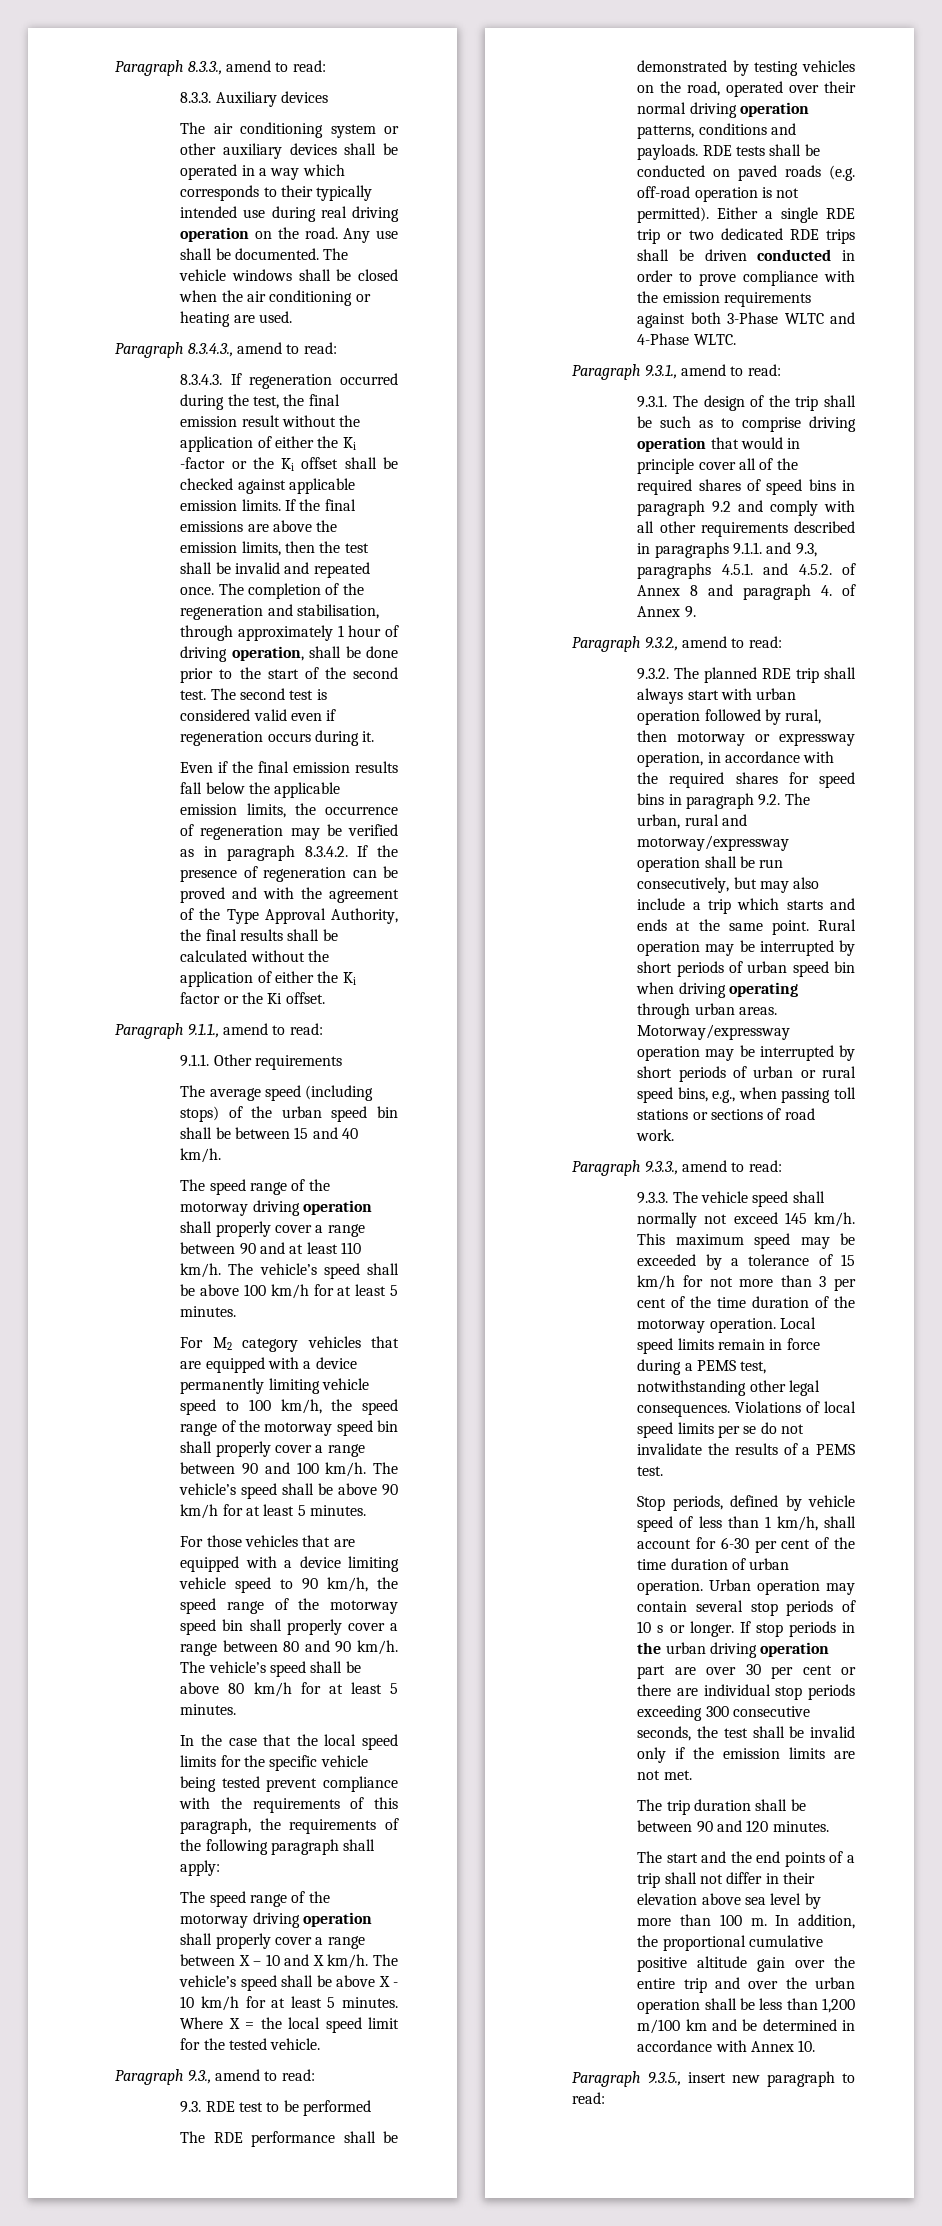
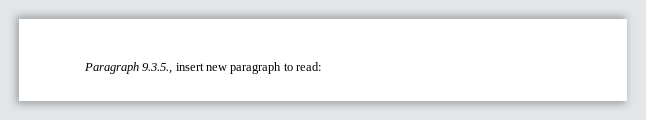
[115,60,326,76] [180,91,328,107] [180,122,399,138] [180,143,399,159] [180,164,345,180] [180,185,373,201] [180,206,400,222] [180,227,399,243] [180,248,349,260] [179,269,399,281] [179,290,371,306] [180,311,292,327] [115,342,337,358] [180,373,399,389] [180,394,340,410] [180,415,361,427] [180,436,356,452] [180,457,398,471] [180,478,355,494] [180,499,356,511] [180,520,338,532] [180,541,369,556] [180,562,370,578] [180,583,364,599] [180,604,379,620] [180,625,400,641] [180,646,399,662] [180,667,398,683] [180,688,327,700] [180,709,337,721] [180,730,375,746] [180,761,398,773] [180,782,341,798] [180,803,399,818] [180,824,398,840] [180,845,398,861] [180,866,399,882] [180,887,400,903] [180,908,398,924] [180,929,338,941] [180,950,329,962] [180,971,356,987] [180,992,325,1004] [115,1023,323,1039] [180,1054,342,1070] [180,1085,374,1101] [180,1106,398,1122] [180,1127,358,1139] [180,1148,222,1163] [180,1179,330,1195] [180,1200,372,1216] [180,1221,365,1237] [180,1242,361,1255] [180,1263,400,1279] [180,1284,398,1299] [180,1306,237,1317] [180,1336,399,1352] [180,1357,357,1373] [180,1378,369,1394] [180,1399,399,1415] [180,1420,398,1436] [180,1441,365,1457] [180,1462,399,1477] [179,1483,398,1499] [180,1504,366,1519] [180,1535,355,1547] [180,1556,400,1572] [179,1577,398,1593] [180,1598,399,1614] [180,1619,398,1635] [180,1640,398,1656] [180,1661,361,1677] [180,1682,399,1697] [180,1704,237,1715] [180,1734,398,1750] [180,1755,368,1771] [180,1776,398,1792] [179,1797,398,1813] [180,1818,399,1834] [180,1839,376,1855] [180,1860,221,1876] [180,1891,330,1907] [180,1912,372,1928] [180,1933,365,1949] [180,1954,399,1969] [179,1975,398,1991] [180,1996,398,2011] [180,2017,399,2033] [180,2038,321,2050] [115,2069,315,2085] [180,2100,371,2116] [180,2131,398,2147] [637,60,855,76] [637,81,856,97] [637,102,809,118] [637,123,796,139] [637,144,820,160] [637,165,855,181] [637,186,800,202] [637,207,855,223] [637,228,855,244] [637,249,855,261] [637,270,855,286] [637,291,811,307] [637,312,855,328] [637,333,736,345] [572,364,781,380] [637,395,856,411] [637,416,856,432] [637,437,801,452] [637,458,798,474] [637,479,855,495] [637,500,855,516] [637,521,855,537] [637,542,817,558] [637,563,856,579] [637,584,856,600] [637,606,696,618] [572,636,782,652] [637,667,856,683] [637,688,797,704] [637,709,822,725] [637,730,855,746] [637,751,835,767] [637,772,855,788] [637,793,810,809] [637,814,747,829] [637,835,790,851] [637,856,784,872] [637,877,820,893] [637,898,855,914] [637,919,856,935] [637,940,855,956] [637,961,855,977] [636,982,798,998] [637,1003,777,1019] [637,1024,791,1040] [637,1045,855,1061] [637,1066,856,1082] [637,1087,856,1103] [637,1108,815,1120] [636,1129,675,1141] [572,1160,782,1176] [637,1191,825,1207] [637,1212,855,1228] [637,1233,855,1249] [637,1254,855,1270] [637,1275,856,1291] [637,1296,855,1308] [637,1317,816,1333] [637,1338,820,1354] [637,1359,767,1375] [637,1380,820,1396] [637,1401,856,1417] [637,1422,804,1438] [637,1443,855,1455] [637,1466,664,1476] [637,1495,855,1511] [637,1516,856,1532] [637,1537,855,1553] [637,1558,790,1570] [637,1579,855,1595] [637,1600,856,1616] [637,1621,855,1637] [637,1642,830,1658] [637,1664,856,1679] [637,1684,855,1700] [637,1705,810,1721] [637,1726,855,1741] [637,1747,855,1763] [637,1770,692,1780] [637,1799,806,1815] [637,1820,829,1833] [637,1851,855,1867] [637,1872,815,1888] [637,1893,821,1909] [637,1914,855,1929] [637,1935,823,1951] [637,1956,855,1972] [637,1977,855,1993] [637,1998,855,2014] [637,2019,855,2034] [637,2040,816,2052] [572,2071,641,2087] Paragraph 8.3.3., amend to read: // 8.3.3. Auxiliary devices // The air conditioning system or other auxiliary devices shall be operated in a way which corresponds to their typically intended use during real driving operation on the road. Any use shall be documented. The vehicle windows shall be closed when the air conditioning or heating are used. // Paragraph 8.3.4.3., amend to read: // 8.3.4.3. If regeneration occurred during the test, the final emission result without the application of either the Ki -factor or the Ki offset shall be checked against applicable emission limits. If the final emissions are above the emission limits, then the test shall be invalid and repeated once. The completion of the regeneration and stabilisation, through approximately 1 hour of driving operation, shall be done prior to the start of the second test. The second test is considered valid even if regeneration occurs during it. // Even if the final emission results fall below the applicable emission limits, the occurrence of regeneration may be verified as in paragraph 8.3.4.2. If the presence of regeneration can be proved and with the agreement of the Type Approval Authority, the final results shall be calculated without the application of either the Ki factor or the Ki offset. // Paragraph 9.1.1., amend to read: // 9.1.1. Other requirements // The average speed (including stops) of the urban speed bin shall be between 15 and 40 km/h. // The speed range of the motorway driving operation shall properly cover a range between 90 and at least 110 km/h. The vehicle’s speed shall be above 100 km/h for at least 5 minutes. // For M2 category vehicles that are equipped with a device permanently limiting vehicle speed to 100 km/h, the speed range of the motorway speed bin shall properly cover a range between 90 and 100 km/h. The vehicle’s speed shall be above 90 km/h for at least 5 minutes. // For those vehicles that are equipped with a device limiting vehicle speed to 90 km/h, the speed range of the motorway speed bin shall properly cover a range between 80 and 90 km/h. The vehicle’s speed shall be above 80 km/h for at least 5 minutes. // In the case that the local speed limits for the specific vehicle being tested prevent compliance with the requirements of this paragraph, the requirements of the following paragraph shall apply: // The speed range of the motorway driving operation shall properly cover a range between X – 10 and X km/h. The vehicle’s speed shall be above X - 10 km/h for at least 5 minutes. Where X = the local speed limit for the tested vehicle. // Paragraph 9.3., amend to read: // 9.3. RDE test to be performed // The RDE performance shall be demonstrated by testing vehicles on the road, operated over their normal driving operation patterns, conditions and payloads. RDE tests shall be conducted on paved roads (e.g. off-road operation is not permitted). Either a single RDE trip or two dedicated RDE trips shall be driven conducted in order to prove compliance with the emission requirements against both 3-Phase WLTC and 4-Phase WLTC. // Paragraph 9.3.1., amend to read: // 9.3.1. The design of the trip shall be such as to comprise driving operation that would in principle cover all of the required shares of speed bins in paragraph 9.2 and comply with all other requirements described in paragraphs 9.1.1. and 9.3, paragraphs 4.5.1. and 4.5.2. of Annex 8 and paragraph 4. of Annex 9. // Paragraph 9.3.2., amend to read: // 9.3.2. The planned RDE trip shall always start with urban operation followed by rural, then motorway or expressway operation, in accordance with the required shares for speed bins in paragraph 9.2. The urban, rural and motorway/expressway operation shall be run consecutively, but may also include a trip which starts and ends at the same point. Rural operation may be interrupted by short periods of urban speed bin when driving operating through urban areas. Motorway/expressway operation may be interrupted by short periods of urban or rural speed bins, e.g., when passing toll stations or sections of road work. // Paragraph 9.3.3., amend to read: // 9.3.3. The vehicle speed shall normally not exceed 145 km/h. This maximum speed may be exceeded by a tolerance of 15 km/h for not more than 3 per cent of the time duration of the motorway operation. Local speed limits remain in force during a PEMS test, notwithstanding other legal consequences. Violations of local speed limits per se do not invalidate the results of a PEMS test. // Stop periods, defined by vehicle speed of less than 1 km/h, shall account for 6-30 per cent of the time duration of urban operation. Urban operation may contain several stop periods of 10 s or longer. If stop periods in the urban driving operation part are over 30 per cent or there are individual stop periods exceeding 300 consecutive seconds, the test shall be invalid only if the emission limits are not met. // The trip duration shall be between 90 and 120 minutes. // The start and the end points of a trip shall not differ in their elevation above sea level by more than 100 m. In addition, the proportional cumulative positive altitude gain over the entire trip and over the urban operation shall be less than 1,200 m/100 km and be determined in accordance with Annex 10. // Paragraph -> [83,62,139,74] Paragraph

